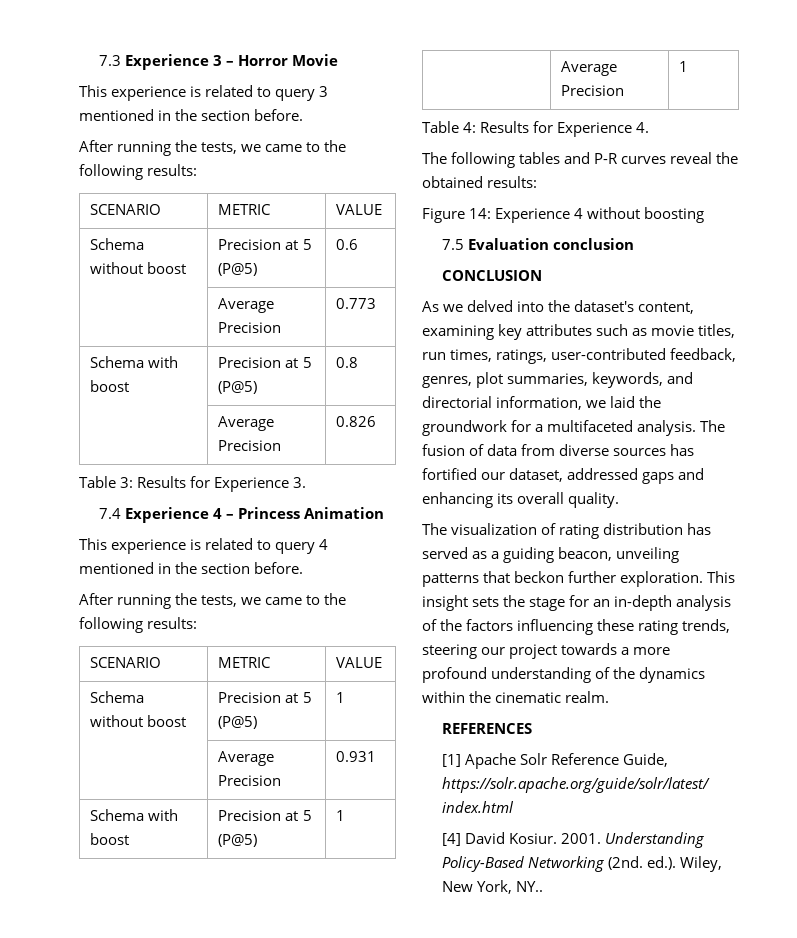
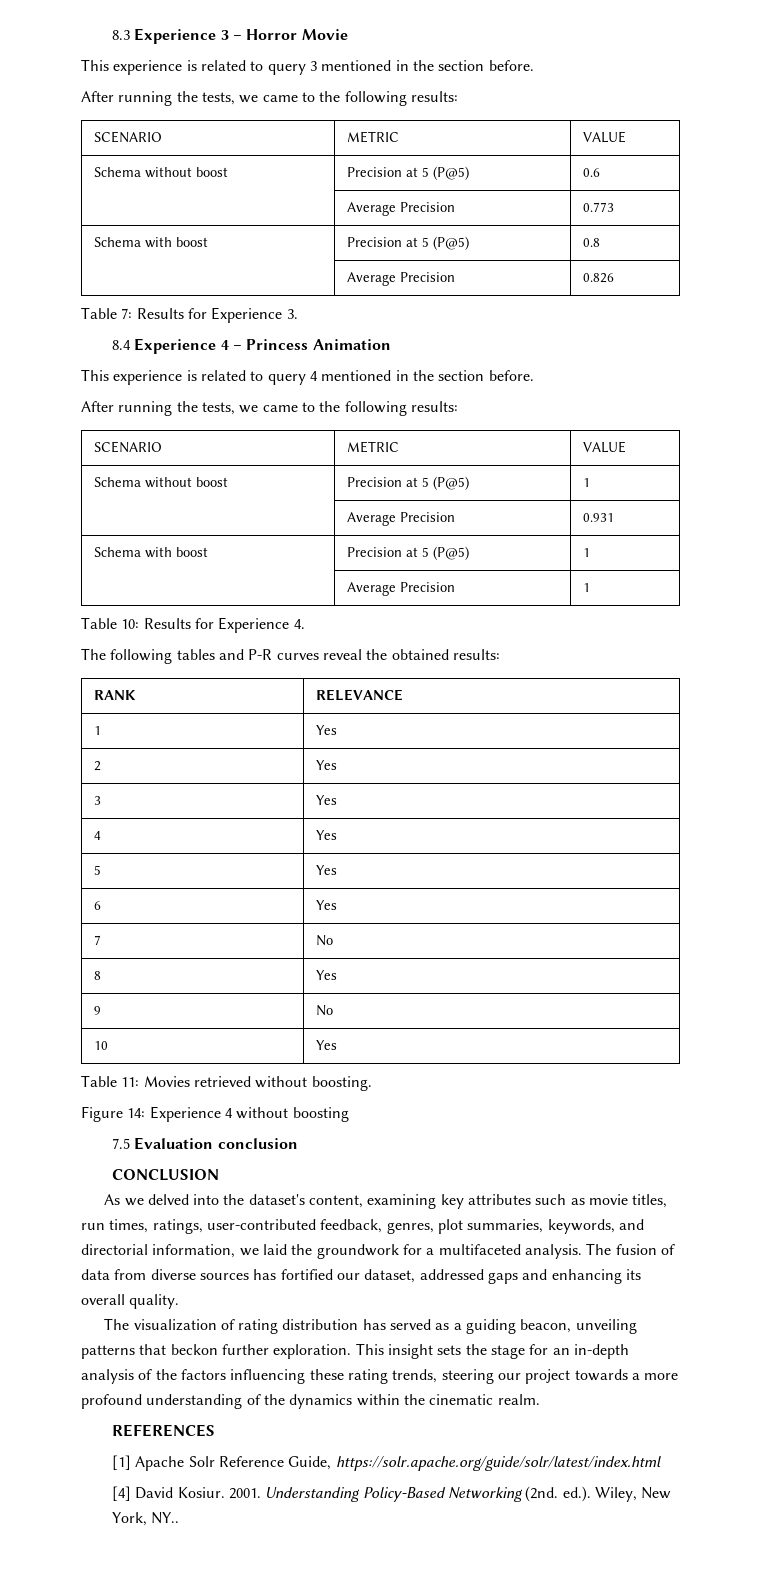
[98,55,121,66] 7.3 -> [112,30,131,40] 8.3
[120,477,134,488] 3: -> [121,308,133,319] 7:
[98,508,121,519] 7.4 -> [112,340,132,350] 8.4
[463,122,477,133] 4: -> [121,619,140,629] 10:
(538, 182) none -> [93,690,136,700] [315,689,403,701] [93,726,101,735] [315,725,337,735] [93,761,101,771] [315,760,337,770] [93,796,101,805] [315,795,337,805] [93,831,101,840] [315,830,337,840] [93,865,101,875] [315,865,337,875] [93,901,101,910] [315,900,337,910] [93,935,101,945] [315,935,333,946] [93,971,101,980] [315,970,337,980] [93,1006,101,1015] [315,1005,333,1016] [93,1041,108,1050] [315,1040,337,1050] [81,1075,372,1091] // RANK | RELEVANCE // 1 | Yes // 2 | Yes // 3 | Yes // 4 | Yes // 5 | Yes // 6 | Yes // 7 | No // 8 | Yes // 9 | No // 10 | Yes // Table 11: Movies retrieved without boosting.

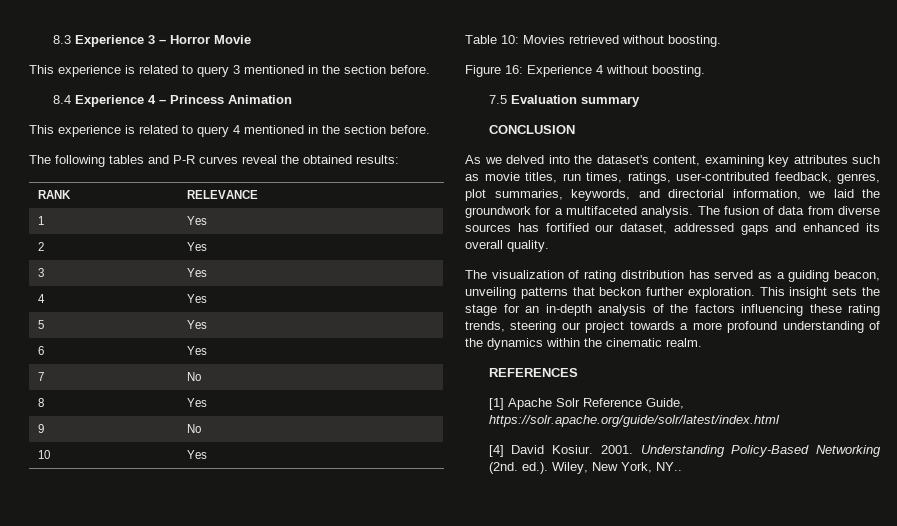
[81,91,458,106] [93,131,162,143] [346,131,399,143] [582,131,626,143] [93,167,228,178] [346,166,469,180] [582,168,600,177] [346,202,455,216] [582,202,614,212] [93,237,208,248] [346,236,469,250] [582,238,600,247] [346,272,455,286] [582,273,614,283] [81,307,298,323] // After running the tests, we came to the following results: // SCENARIO | METRIC | VALUE // Schema without boost | Precision at 5 (P@5) | 0.6 // | Average Precision | 0.773 // Schema with boost | Precision at 5 (P@5) | 0.8 // | Average Precision | 0.826 // Table 7: Results for Experience 3. -> (430, 69) none
[81,401,458,416] [93,441,162,453] [346,441,399,453] [582,441,626,453] [93,477,228,488] [346,476,469,490] [582,478,590,487] [346,512,455,526] [582,513,614,522] [93,547,208,558] [346,546,469,560] [582,548,590,557] [346,582,455,596] [582,583,590,592] [81,617,305,633] // After running the tests, we came to the following results: // SCENARIO | METRIC | VALUE // Schema without boost | Precision at 5 (P@5) | 1 // | Average Precision | 0.931 // Schema with boost | Precision at 5 (P@5) | 1 // | Average Precision | 1 // Table 10: Results for Experience 4. -> (430, 129) none
[121,1077,140,1087] 11: -> [501,35,519,44] 10:
[127,1108,146,1118] 14: -> [505,65,523,74] 16:
[292,1107,349,1122] boosting -> [652,65,705,77] boosting.
[217,1138,298,1149] conclusion -> [580,96,640,107] summary
[551,1269,622,1284] enhancing -> [803,223,860,232] enhanced

